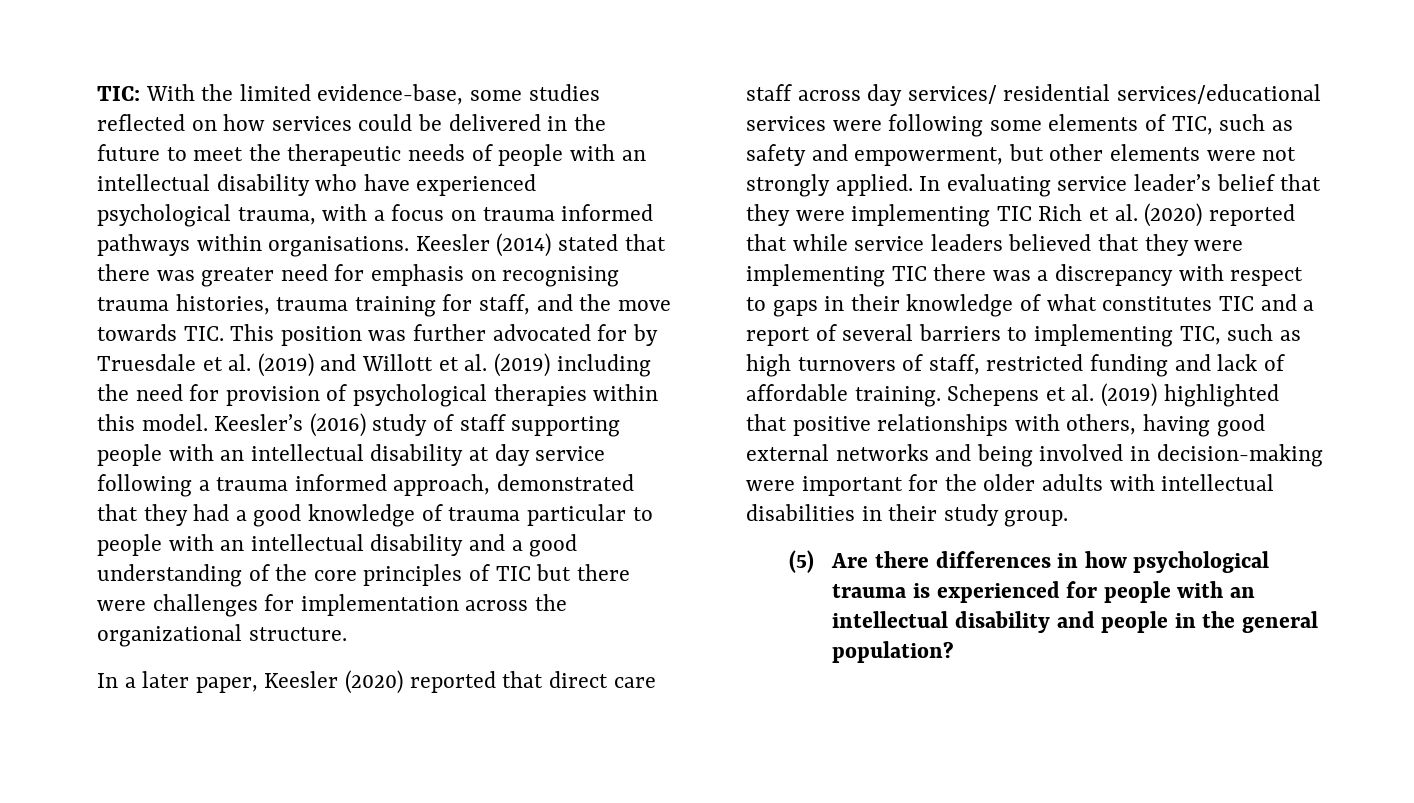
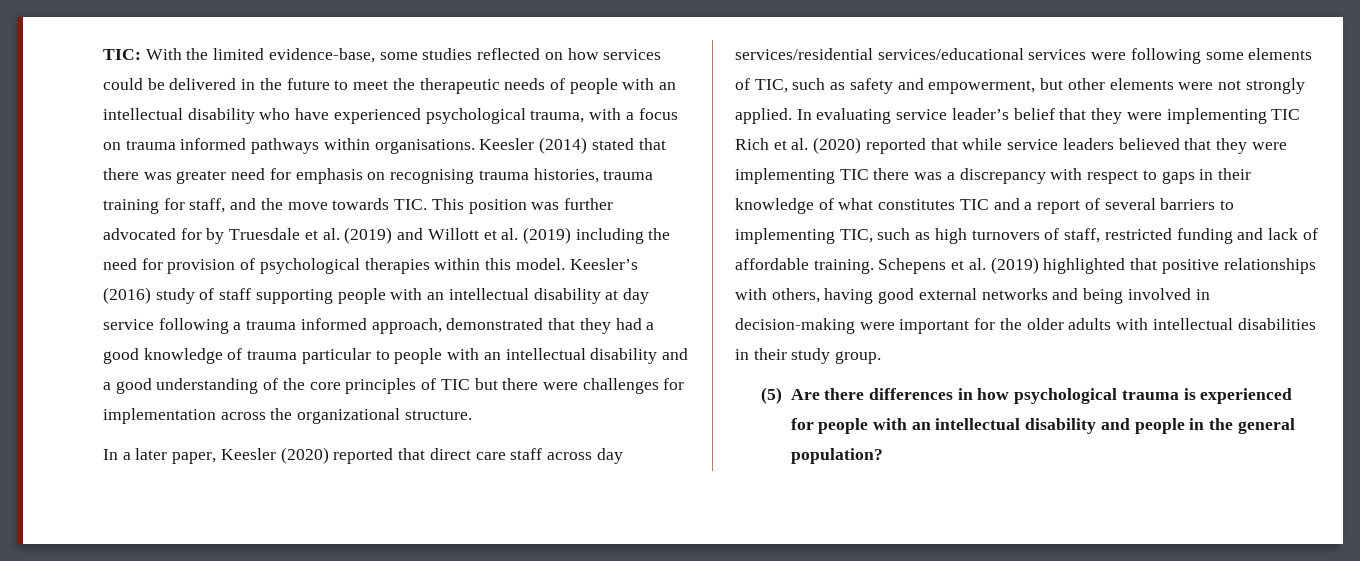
[907,84,1111,104] services/ residential -> [735,48,873,60] services/residential

